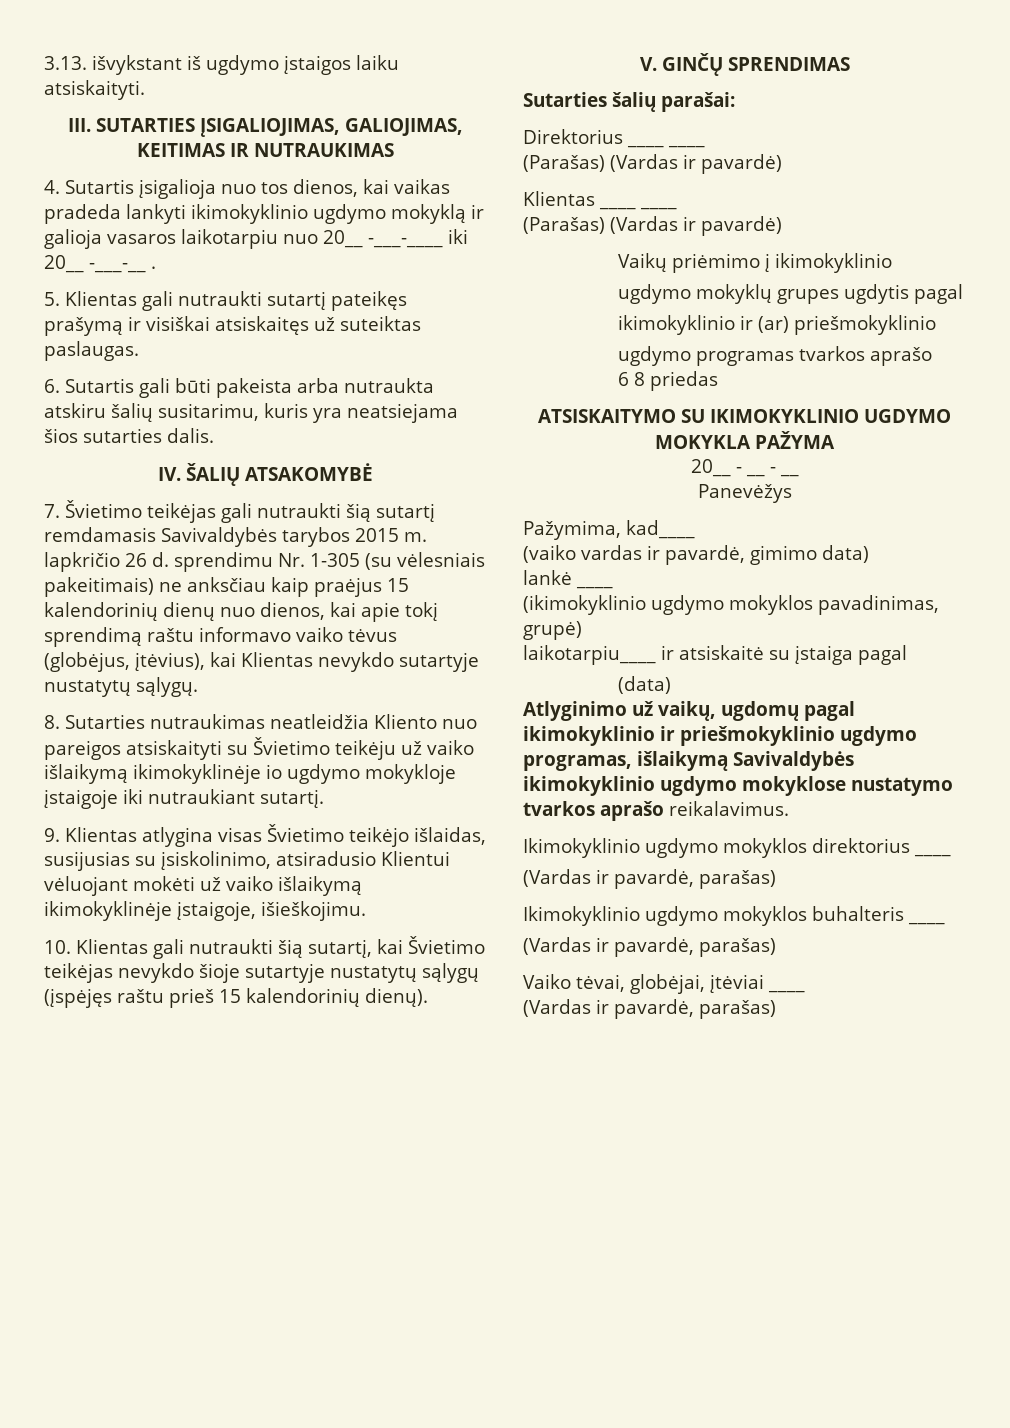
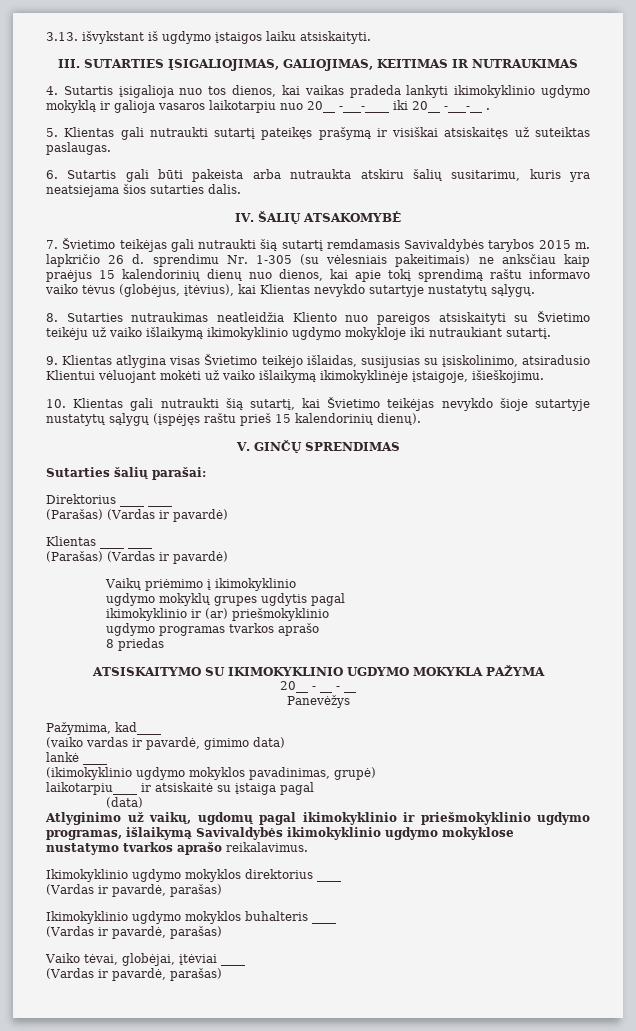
[133,764,282,784] ikimokyklinėje io -> [207,327,288,340] ikimokyklinio
[44,789,118,809] įstaigoje -> (406, 333) none
[617,372,629,386] 6 -> (319, 629) none

